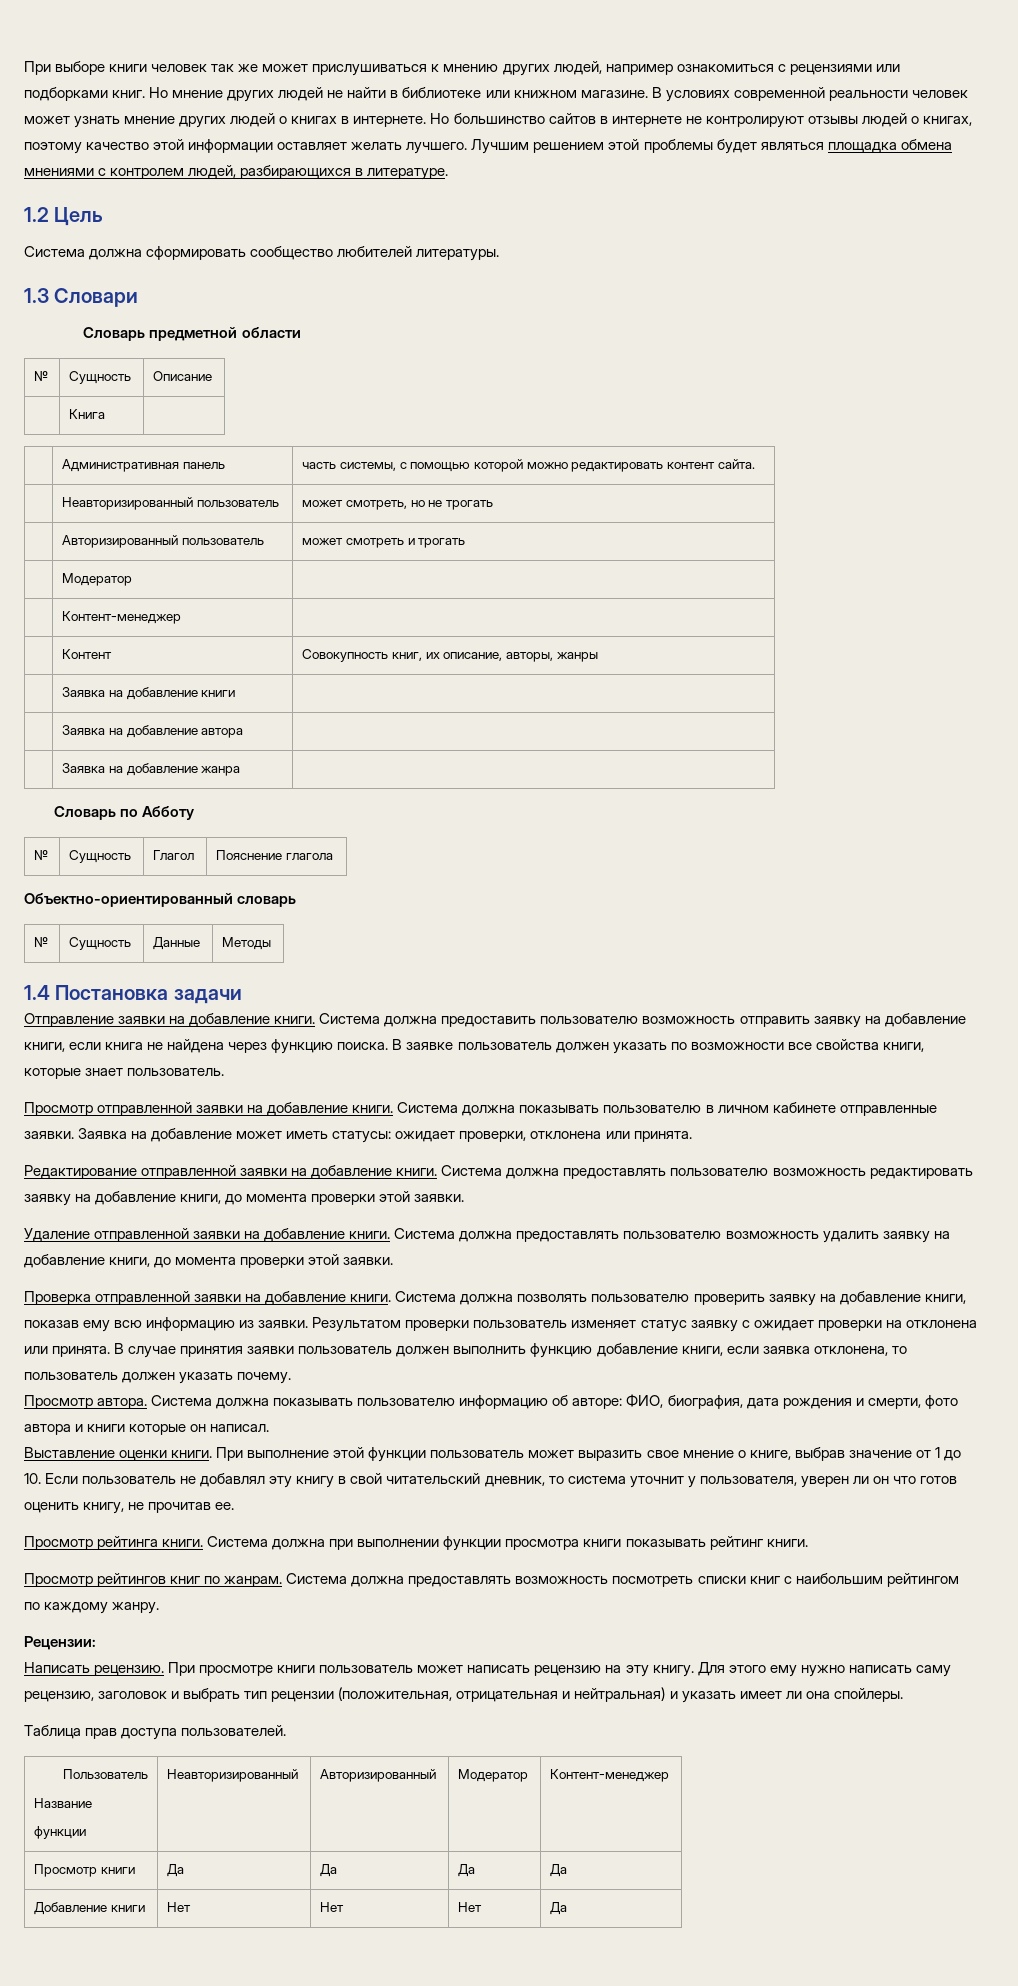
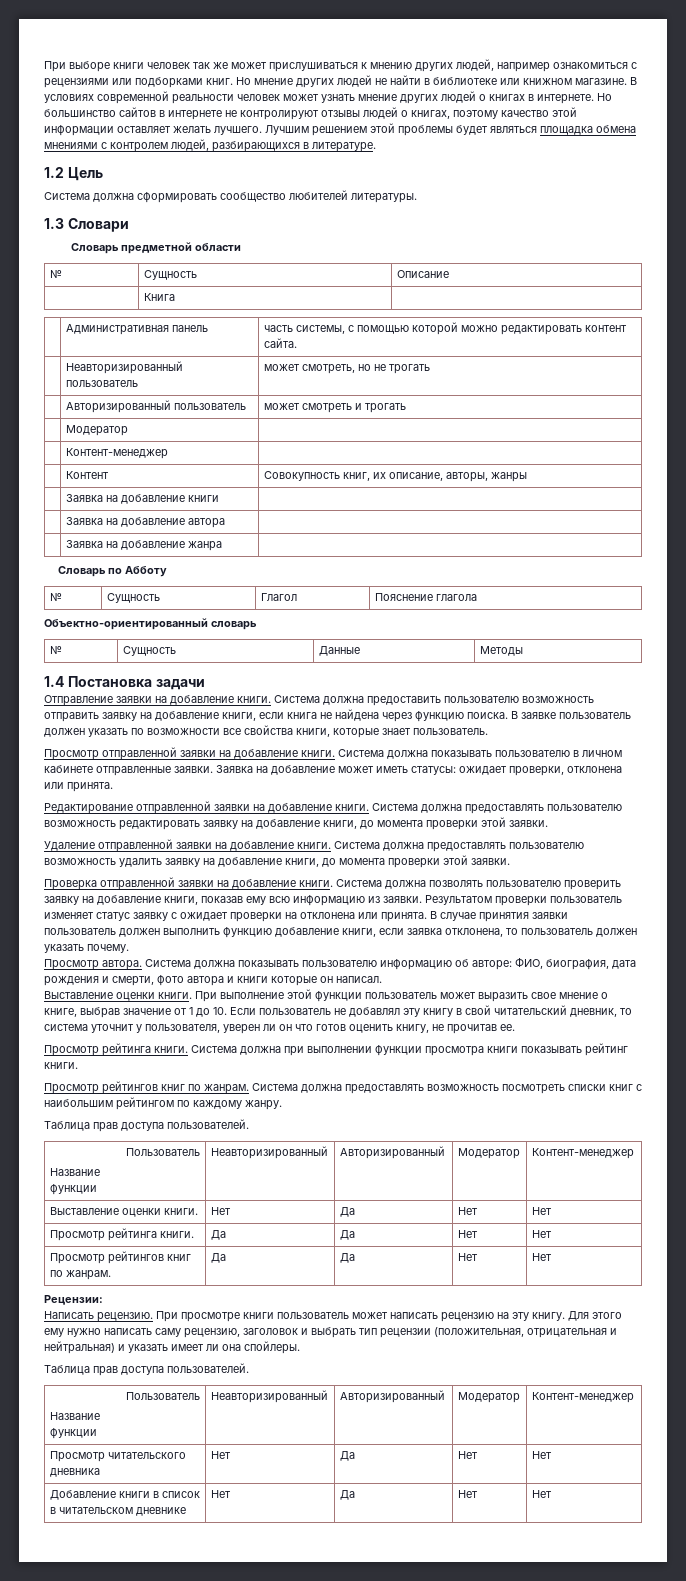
(160, 1608) none -> [44,1119,249,1132] [126,1148,201,1156] [49,1168,100,1176] [49,1184,97,1195] [210,1146,328,1159] [339,1146,445,1159] [457,1148,520,1159] [531,1148,634,1159] [49,1207,198,1217] [210,1207,231,1215] [339,1207,355,1217] [457,1207,478,1215] [531,1207,552,1215] [49,1228,194,1241] [210,1230,226,1240] [339,1230,355,1240] [457,1230,478,1238] [531,1230,552,1238] [49,1251,191,1264] [49,1270,111,1280] [210,1253,226,1263] [339,1253,355,1263] [457,1253,478,1261] [531,1253,552,1261] // Таблица прав доступа пользователей. // Пользователь // Название // функции | Неавторизированный | Авторизированный | Модератор | Контент-менеджер // Выставление оценки книги. | Нет | Да | Нет | Нет // Просмотр рейтинга книги. | Да | Да | Нет | Нет // Просмотр рейтингов книг по жанрам. | Да | Да | Нет | Нет
[101,1867,136,1874] [167,1864,185,1877] [320,1864,338,1877] [458,1864,476,1877] [550,1864,568,1877] [34,1902,146,1915] [167,1902,192,1912] [320,1902,345,1912] [458,1902,483,1912] [550,1902,568,1915] книги | Да | Да | Да | Да // Добавление книги | Нет | Нет | Нет | Да -> [107,1452,186,1459] [49,1468,100,1477] [210,1451,231,1459] [339,1451,355,1461] [457,1451,478,1459] [531,1451,552,1459] [49,1490,200,1500] [49,1507,186,1516] [210,1490,231,1498] [339,1490,355,1500] [457,1490,478,1498] [531,1490,552,1498] читательского дневника | Нет | Да | Нет | Нет // Добавление книги в список в читательском дневнике | Нет | Да | Нет | Нет

